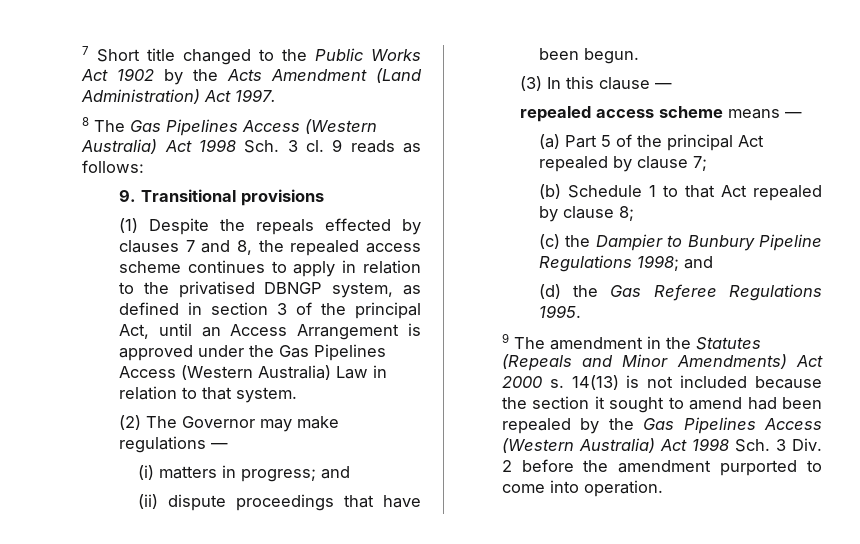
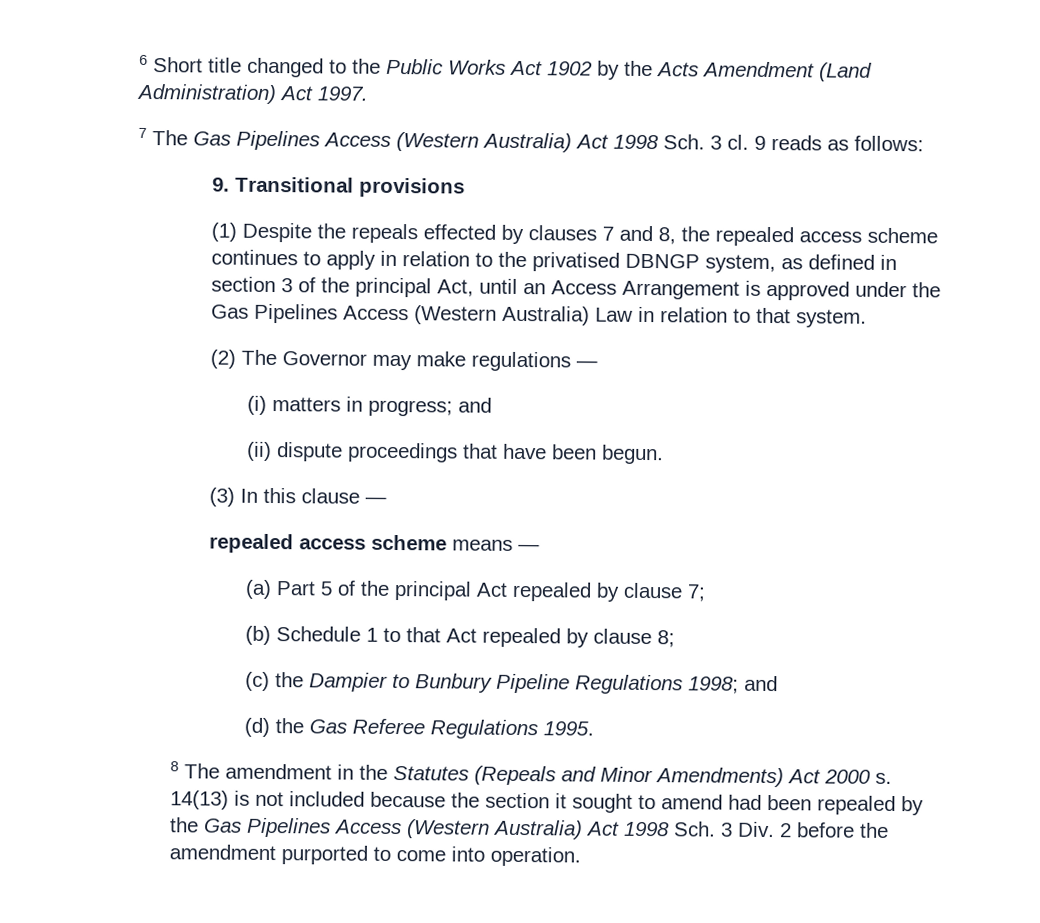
[82,46,90,55] 7 -> [138,54,148,65] 6
[82,117,90,126] 8 -> [137,127,147,138] 7
[501,333,509,343] 9 -> [169,761,179,772] 8

